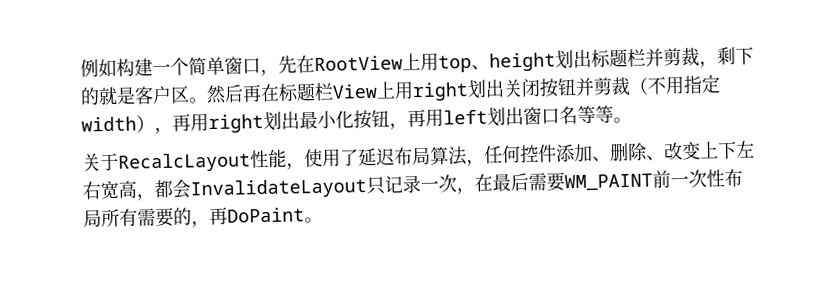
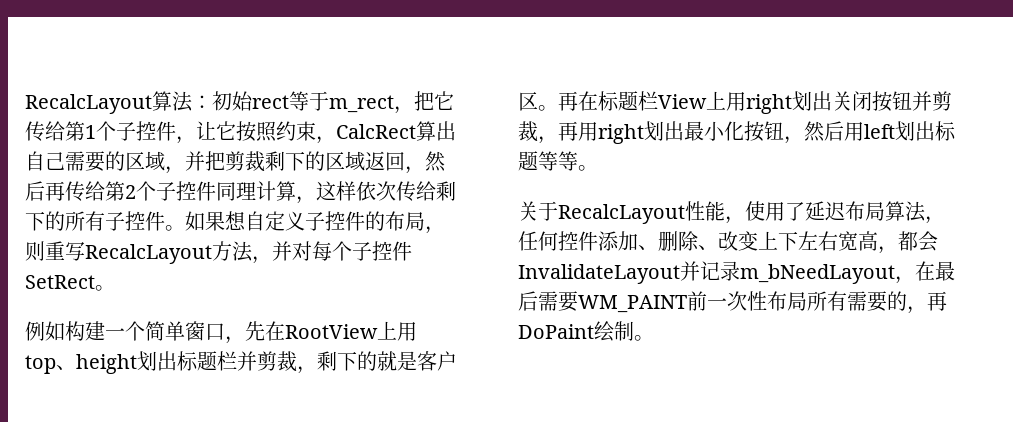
(80, 68) none -> [25,91,454,114] [25,121,456,144] [25,151,446,174] [25,181,456,204] [25,211,445,234] [25,241,412,264] [25,275,115,291] RecalcLayout算法：初始rect等于m_rect，把它传给第1个子控件，让它按照约束，CalcRect算出自己需要的区域，并把剪裁剩下的区域返回，然后再传给第2个子控件同理计算，这样依次传给剩下的所有子控件。如果想自定义子控件的布局，则重写RecalcLayout方法，并对每个子控件SetRect。 //
[206,84,244,105] 然后 -> (558, 108) none
[629,74,721,95] [81,115,155,133] （不用指定width） -> (538, 131) none
[407,108,426,128] 再 -> [804,121,844,142] 然后
[523,105,578,126] 窗口名 -> [935,121,956,141] [518,151,538,171] 标题
[366,174,457,196] 只记录一次 -> [680,261,895,284] 并记录m_bNeedLayout
(305, 215) none -> [594,321,634,342] 绘制

